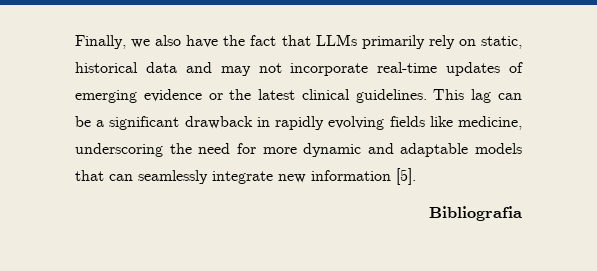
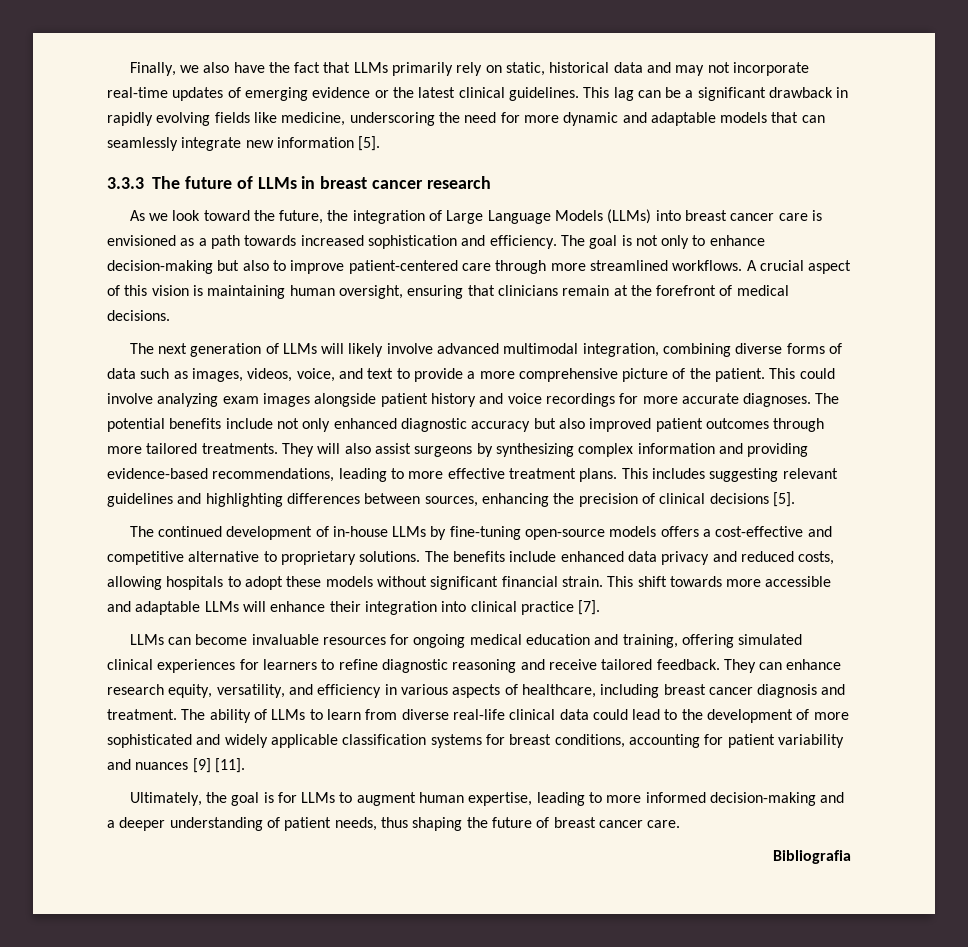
(416, 176) none -> [107,176,492,189] [129,209,823,224] [107,235,765,249] [107,260,852,274] [107,285,789,299] [107,310,170,321] [129,343,843,357] [107,368,835,382] [107,393,840,407] [107,418,825,432] [107,443,809,457] [107,468,838,482] [107,492,795,507] [129,526,832,540] [107,551,835,565] [107,576,832,590] [107,600,601,615] [129,634,803,648] [107,659,842,673] [107,684,846,698] [107,709,849,723] [107,734,844,748] [107,758,245,773] [129,792,845,806] [107,817,681,831] // 3.3.3 The future of LLMs in breast cancer research // As we look toward the future, the integration of Large Language Models (LLMs) into breast cancer care is envisioned as a path towards increased sophistication and efficiency. The goal is not only to enhance decision-making but also to improve patient-centered care through more streamlined workflows. A crucial aspect of this vision is maintaining human oversight, ensuring that clinicians remain at the forefront of medical decisions. // The next generation of LLMs will likely involve advanced multimodal integration, combining diverse forms of data such as images, videos, voice, and text to provide a more comprehensive picture of the patient. This could involve analyzing exam images alongside patient history and voice recordings for more accurate diagnoses. The potential benefits include not only enhanced diagnostic accuracy but also improved patient outcomes through more tailored treatments. They will also assist surgeons by synthesizing complex information and providing evidence-based recommendations, leading to more effective treatment plans. This includes suggesting relevant guidelines and highlighting differences between sources, enhancing the precision of clinical decisions [5]. // The continued development of in-house LLMs by fine-tuning open-source models offers a cost-effective and competitive alternative to proprietary solutions. The benefits include enhanced data privacy and reduced costs, allowing hospitals to adopt these models without significant financial strain. This shift towards more accessible and adaptable LLMs will enhance their integration into clinical practice [7]. // LLMs can become invaluable resources for ongoing medical education and training, offering simulated clinical experiences for learners to refine diagnostic reasoning and receive tailored feedback. They can enhance research equity, versatility, and efficiency in various aspects of healthcare, including breast cancer diagnosis and treatment. The ability of LLMs to learn from diverse real-life clinical data could lead to the development of more sophisticated and widely applicable classification systems for breast conditions, accounting for patient variability and nuances [9] [11]. // Ultimately, the goal is for LLMs to augment human expertise, leading to more informed decision-making and a deeper understanding of patient needs, thus shaping the future of breast cancer care.

